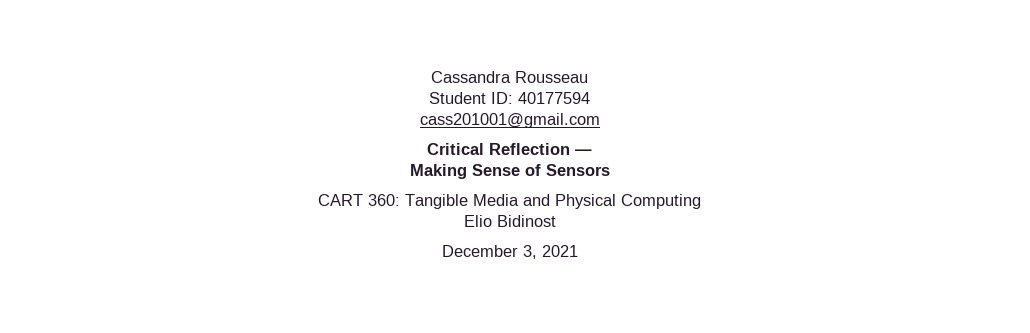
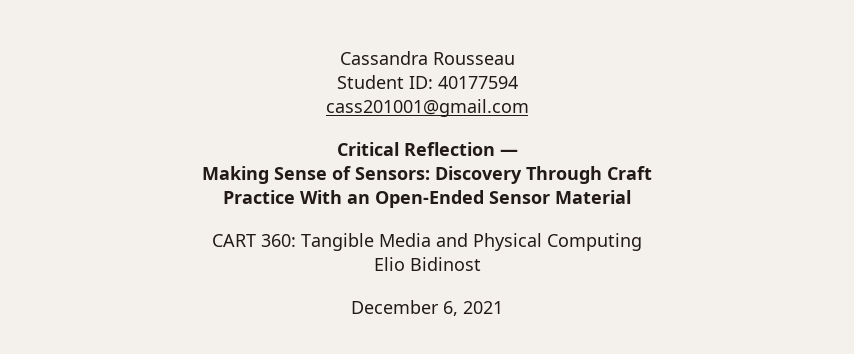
[545,164,610,176] Sensors -> [355,166,652,184] [223,190,631,208] Sensors: Discovery Through Craft // Practice With an Open-Ended Sensor Material
[522,245,537,259] 3, -> [443,301,458,316] 6,

